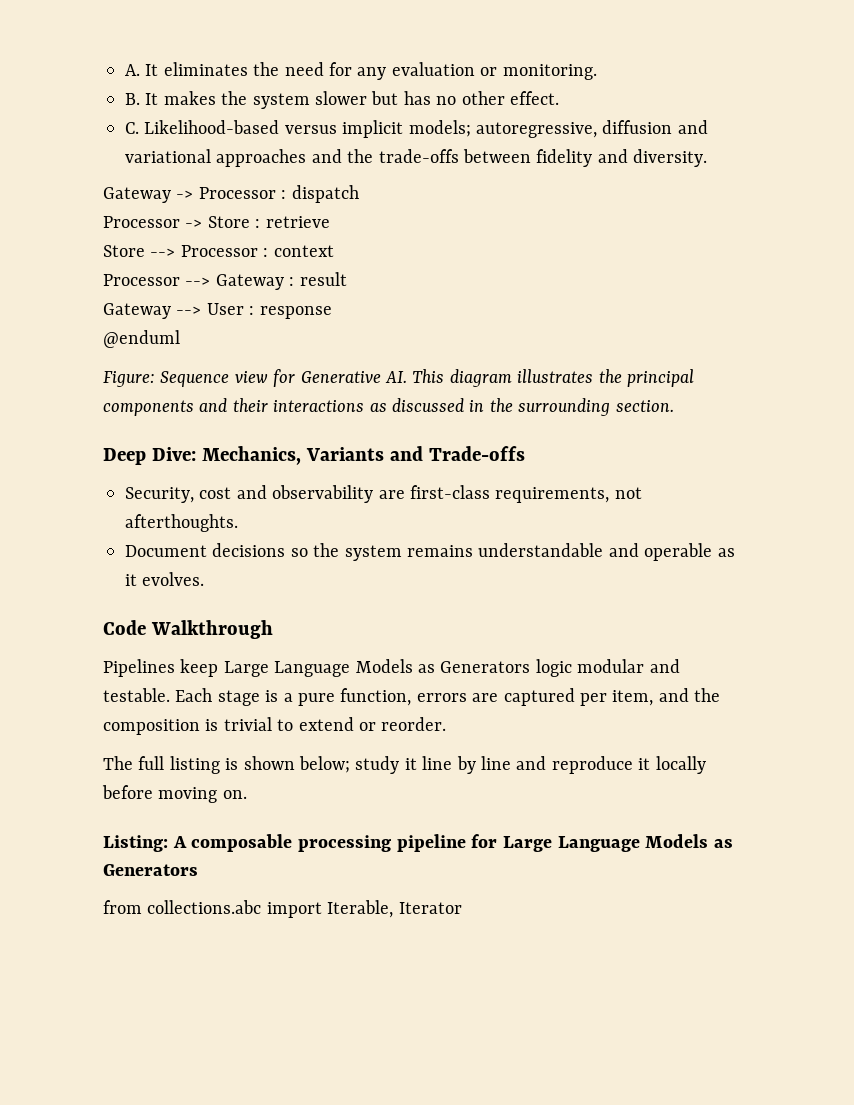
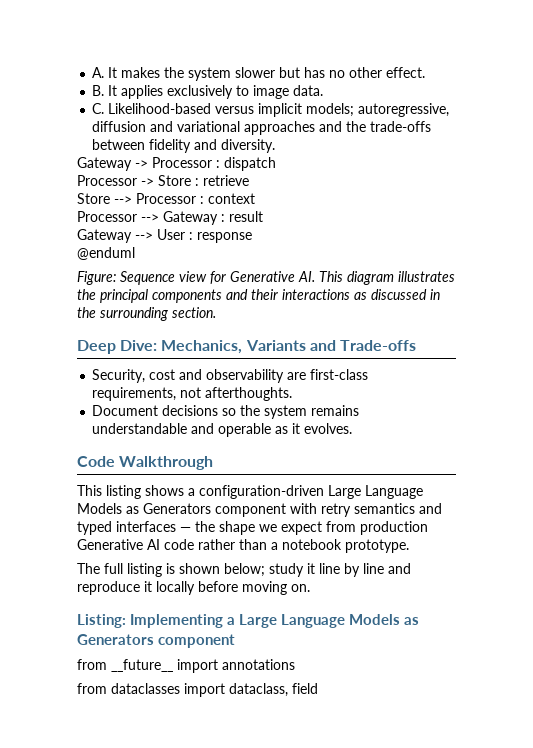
[163,62,597,80] [125,93,159,105] eliminates the need for any evaluation or monitoring. // B. It -> (118, 72) none
(559, 98) none -> [92,85,324,99] // B. It applies exclusively to image data.
[103,659,680,677] [103,688,721,706] [103,717,447,735] Pipelines keep Large Language Models as Generators logic modular and testable. Each stage is a pure function, errors are captured per item, and the composition is trivial to extend or reorder. -> [77,485,423,499] [77,503,442,517] [77,521,428,535] [77,539,409,553] This listing shows a configuration-driven Large Language Models as Generators component with retry semantics and typed interfaces — the shape we expect from production Generative AI code rather than a notebook prototype.
[172,834,734,852] [103,864,198,876] [103,900,462,918] A composable processing pipeline for Large Language Models as Generators // from collections.abc import Iterable, Iterator -> [130,614,419,628] [77,634,235,648] [77,659,295,673] [77,683,318,697] Implementing a Large Language Models as Generators component // from __future__ import annotations // from dataclasses import dataclass, field

